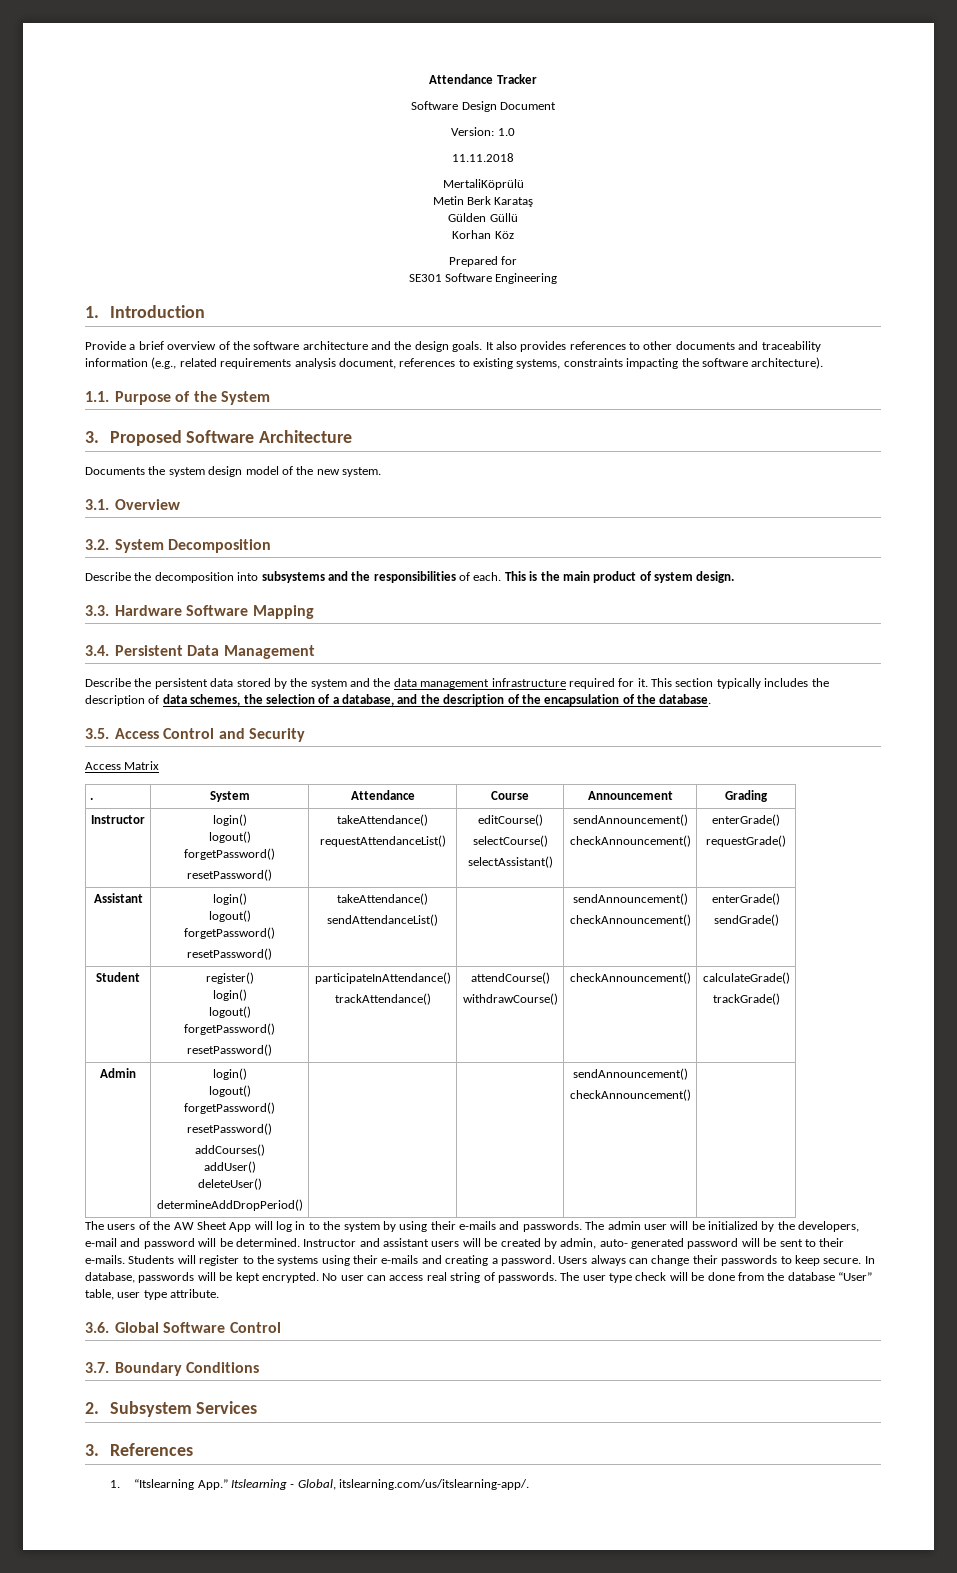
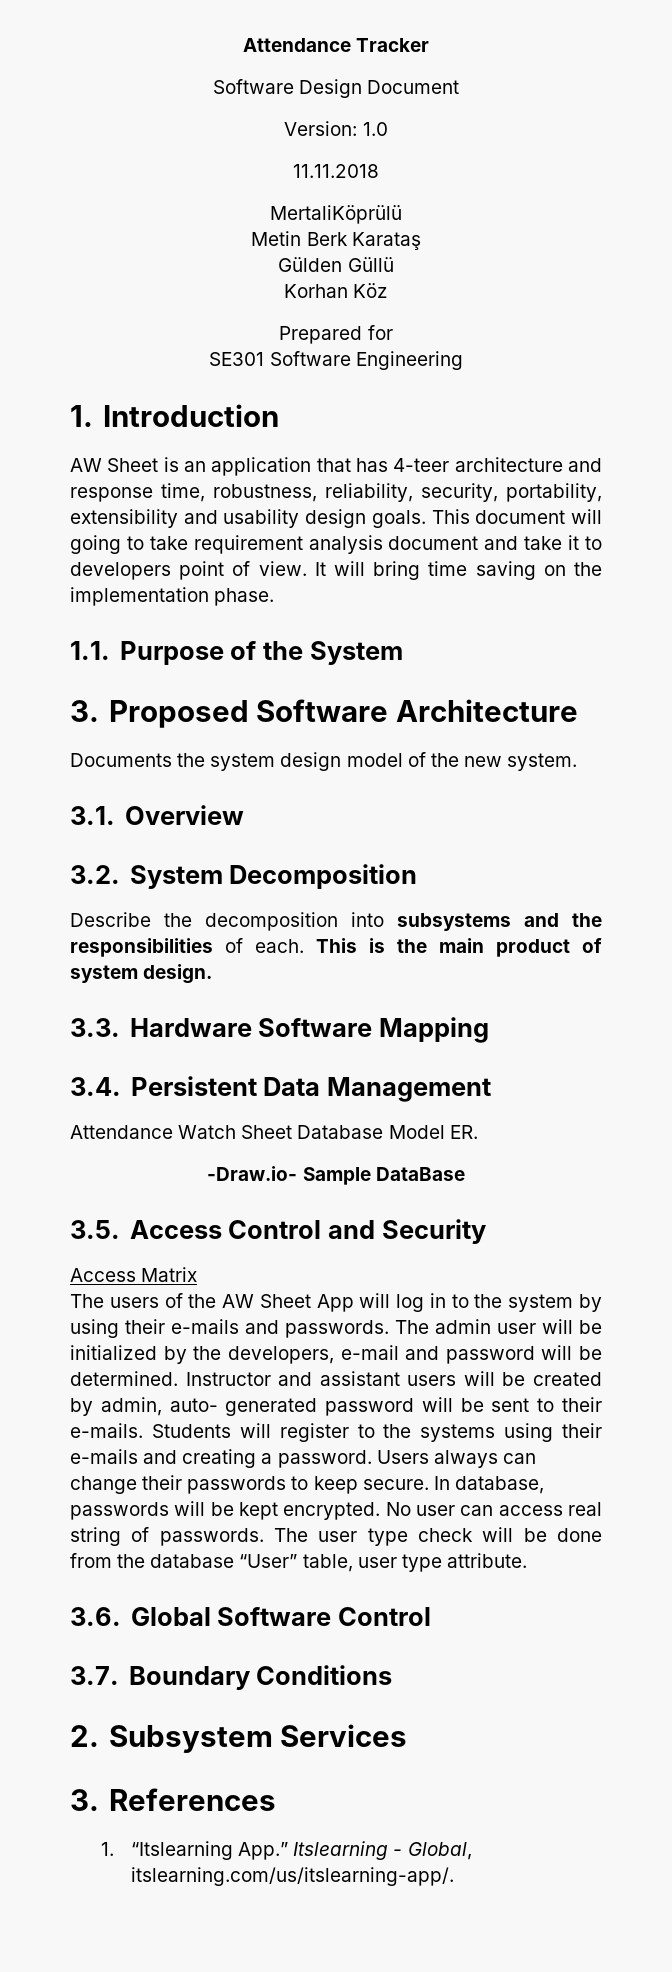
[85,341,821,352] [85,357,824,369] Provide a brief overview of the software architecture and the design goals. It also provides references to other documents and traceability information (e.g., related requirements analysis document, references to existing systems, constraints impacting the software architecture). -> [70,457,602,476] [70,483,602,502] [70,509,602,528] [70,535,603,554] [70,561,602,580] [70,587,275,606] AW Sheet is an application that has 4-teer architecture and response time, robustness, reliability, security, portability, extensibility and usability design goals. This document will going to take requirement analysis document and take it to developers point of view. It will bring time saving on the implementation phase.
[85,678,829,689] [85,694,712,706] Describe the persistent data stored by the system and the data management infrastructure required for it. This section typically includes the description of data schemes, the selection of a database, and the description of the encapsulation of the database. -> [70,1125,478,1139] [207,1166,465,1185] Attendance Watch Sheet Database Model ER. // -Draw.io- Sample DataBase
[90,797,94,800] [209,791,250,802] [350,790,415,800] [491,791,529,800] [587,791,673,800] [725,790,768,802] [91,815,145,824] [212,814,247,826] [208,831,251,843] [184,848,275,860] [187,869,272,881] [337,814,428,826] [319,835,446,847] [477,814,543,826] [472,835,548,847] [467,856,553,868] [572,814,688,826] [569,835,691,847] [712,814,780,826] [706,835,786,847] [93,893,143,903] [212,893,247,905] [208,910,251,922] [184,927,275,939] [187,948,272,960] [337,893,428,905] [327,914,438,926] [572,893,688,905] [569,914,691,926] [712,893,780,905] [713,914,779,926] [96,972,140,982] [205,972,254,984] [212,989,247,1001] [208,1006,251,1018] [184,1023,275,1035] [187,1044,272,1056] [314,972,451,984] [334,993,431,1005] [470,972,550,984] [462,993,558,1005] [569,972,691,984] [702,972,790,984] [712,993,780,1005] [100,1068,136,1078] [212,1068,247,1080] [208,1085,251,1097] [184,1102,275,1114] [187,1123,272,1135] [194,1144,265,1156] [203,1161,256,1173] [197,1178,262,1190] [156,1199,303,1211] [572,1068,688,1080] [569,1089,691,1101] // . | System | Attendance | Course | Announcement | Grading // Instructor | login() // logout() // forgetPassword() // resetPassword() | takeAttendance() // requestAttendanceList() | editCourse() // selectCourse() // selectAssistant() | sendAnnouncement() // checkAnnouncement() | enterGrade() // requestGrade() // Assistant | login() // logout() // forgetPassword() // resetPassword() | takeAttendance() // sendAttendanceList() | | sendAnnouncement() // checkAnnouncement() | enterGrade() // sendGrade() // Student | register() // login() // logout() // forgetPassword() // resetPassword() | participateInAttendance() // trackAttendance() | attendCourse() // withdrawCourse() | checkAnnouncement() | calculateGrade() // trackGrade() // Admin | login() // logout() // forgetPassword() // resetPassword() // addCourses() // addUser() // deleteUser() // determineAddDropPeriod() | | | sendAnnouncement() // checkAnnouncement() | -> (198, 1274) none

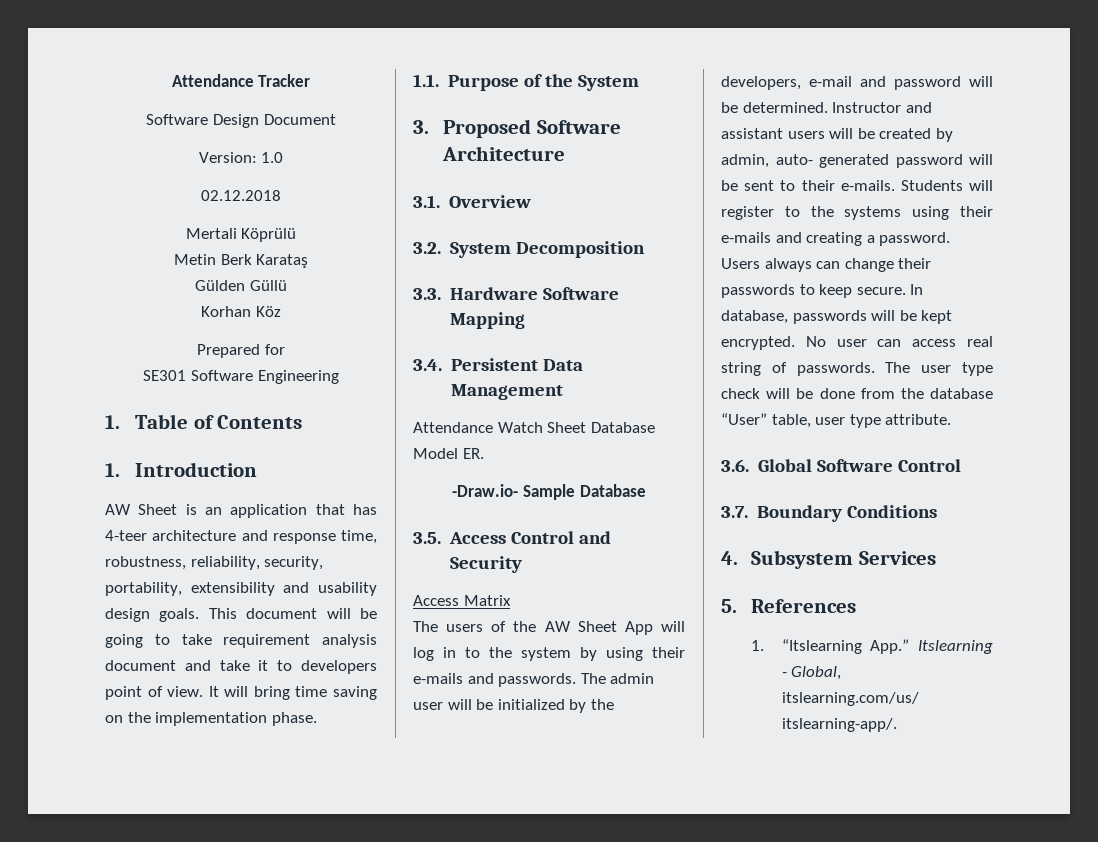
[293,164,379,178] [270,205,402,224] 11.11.2018 // MertaliKöprülü -> [201,190,281,201] [185,228,297,242] 02.12.2018 // Mertali Köprülü
(463, 360) none -> [105,414,303,429] // 1. Table of Contents
(602, 516) none -> [360,608,377,619] be
[70,752,578,771] // Documents the system design model of the new system. -> (566, 153) none
[70,912,602,931] [70,938,602,957] [70,964,213,984] // Describe the decomposition into subsystems and the responsibilities of each. This is the main product of system design. -> (645, 249) none
[375,1167,465,1181] DataBase -> [579,484,646,497] Database
[70,1725,99,1747] 2. -> [721,551,738,565] 4.
[70,1789,99,1811] 3. -> [721,599,737,613] 5.

